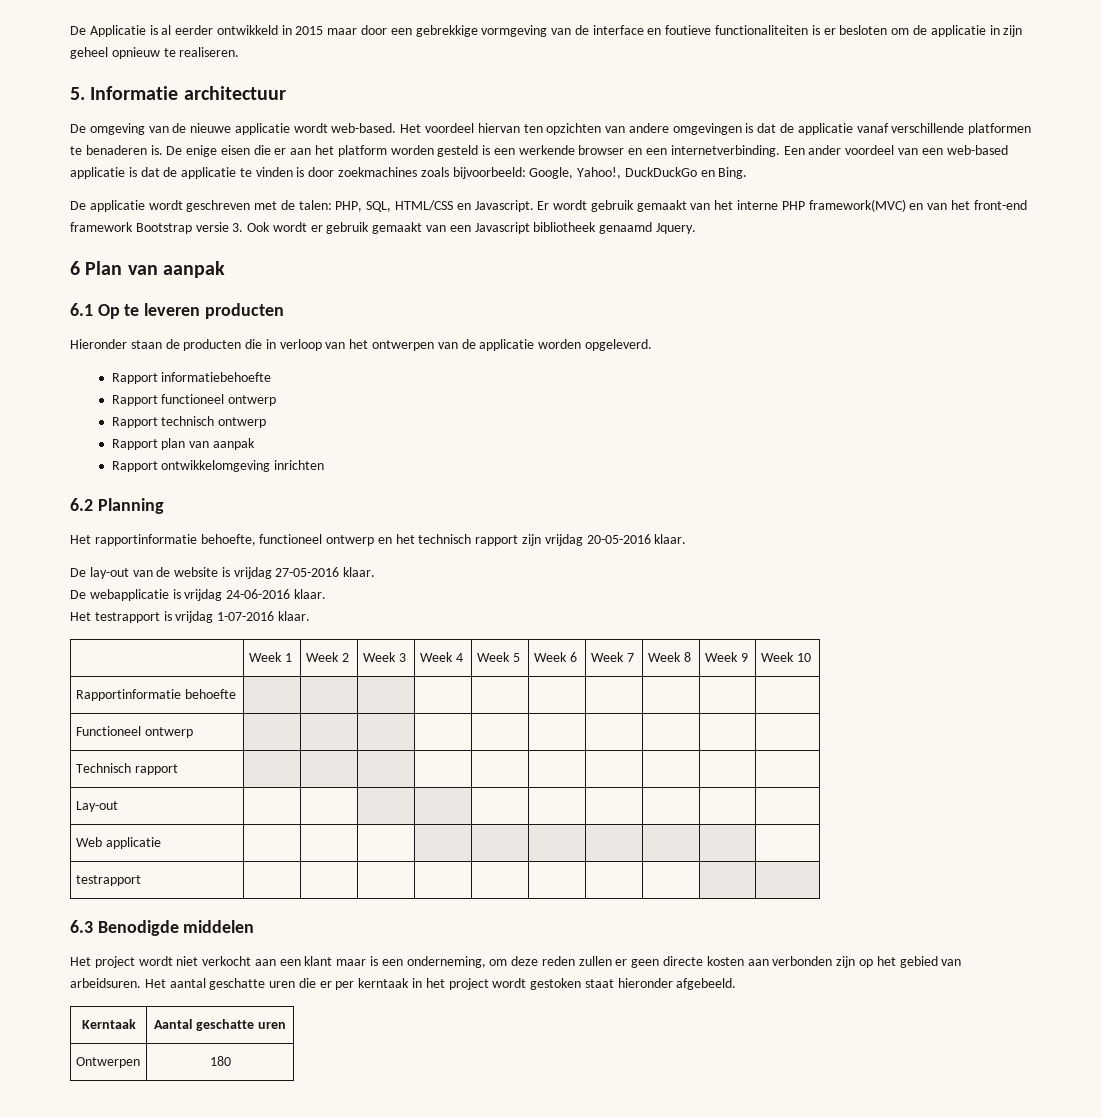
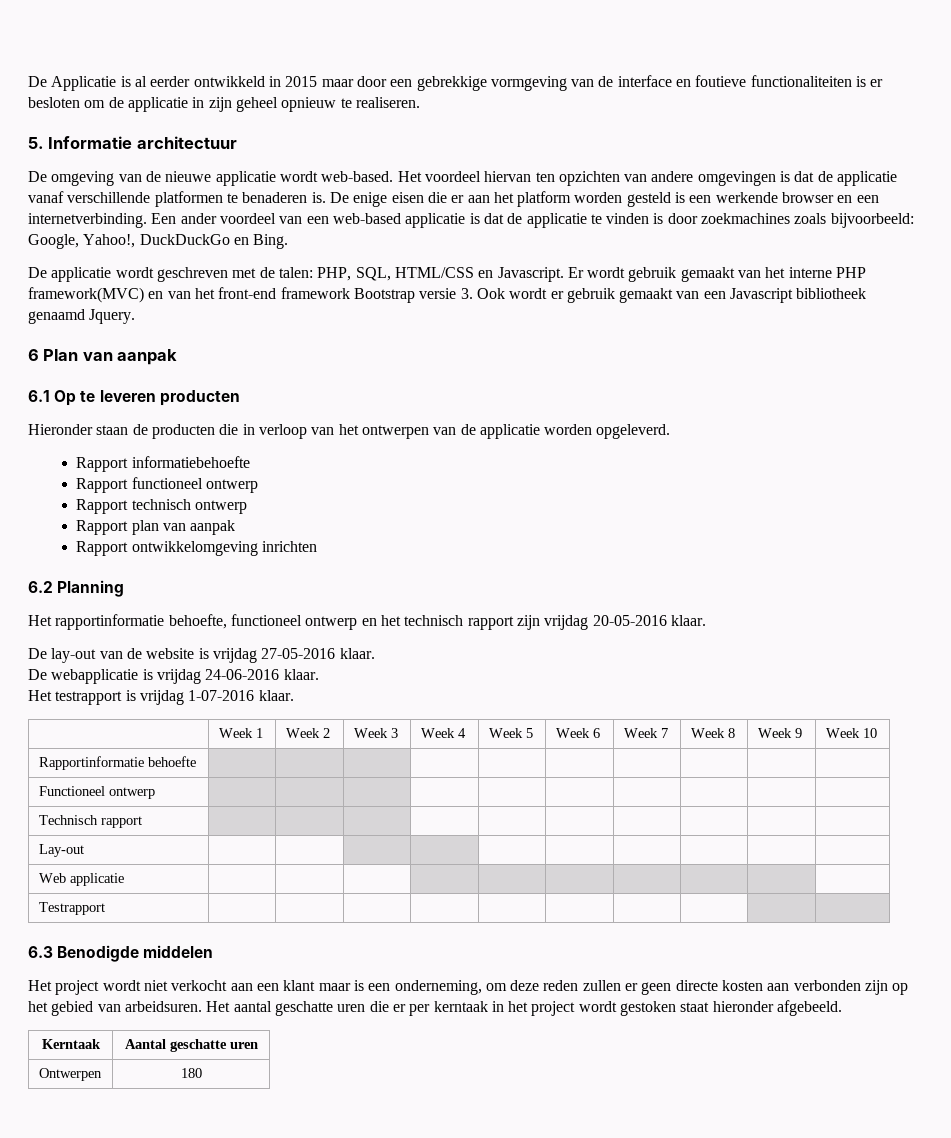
[75,875,141,886] testrapport -> [38,902,105,915] Testrapport

